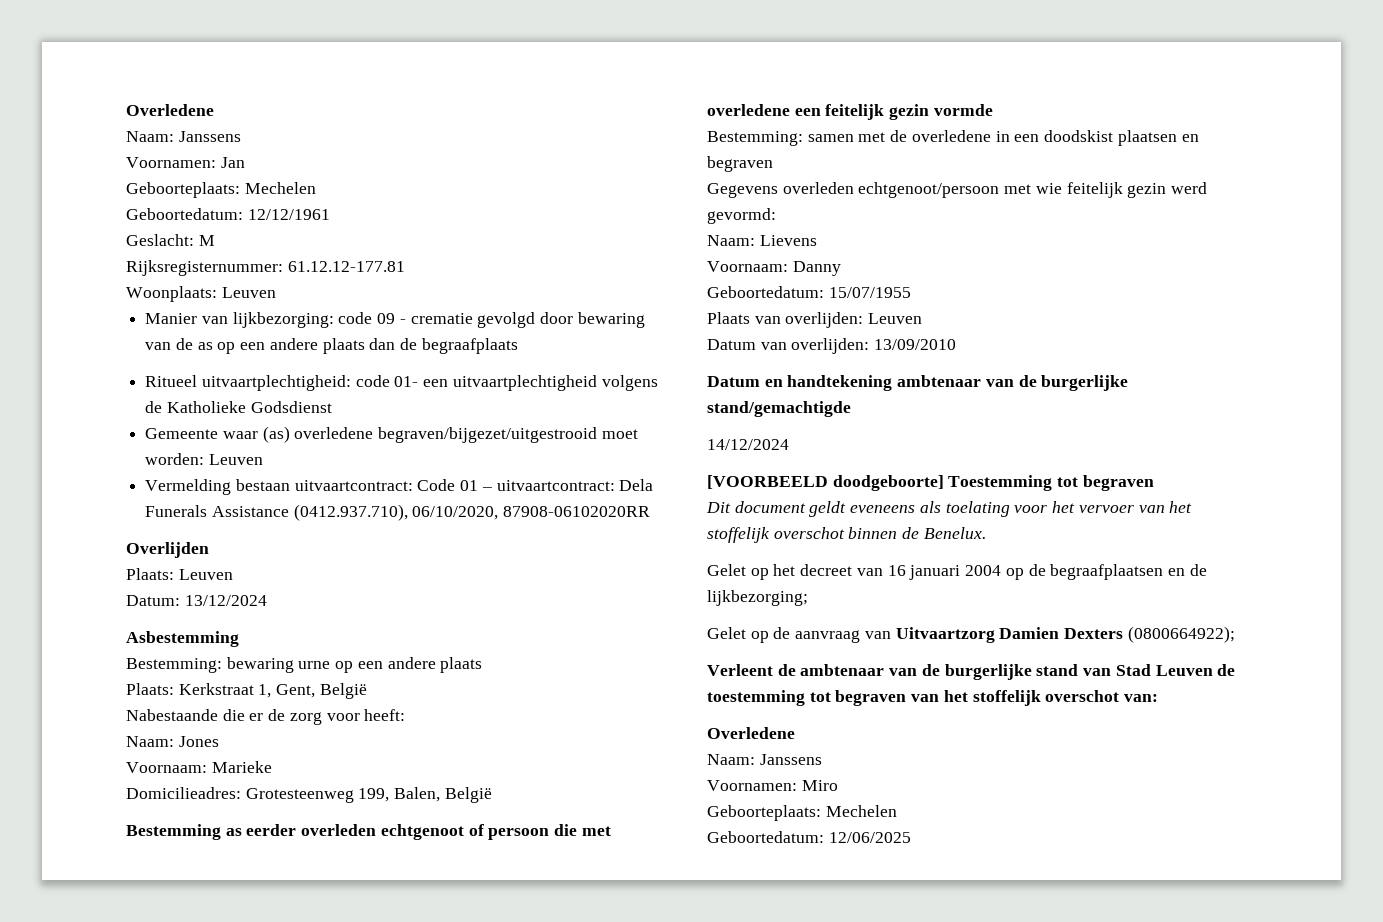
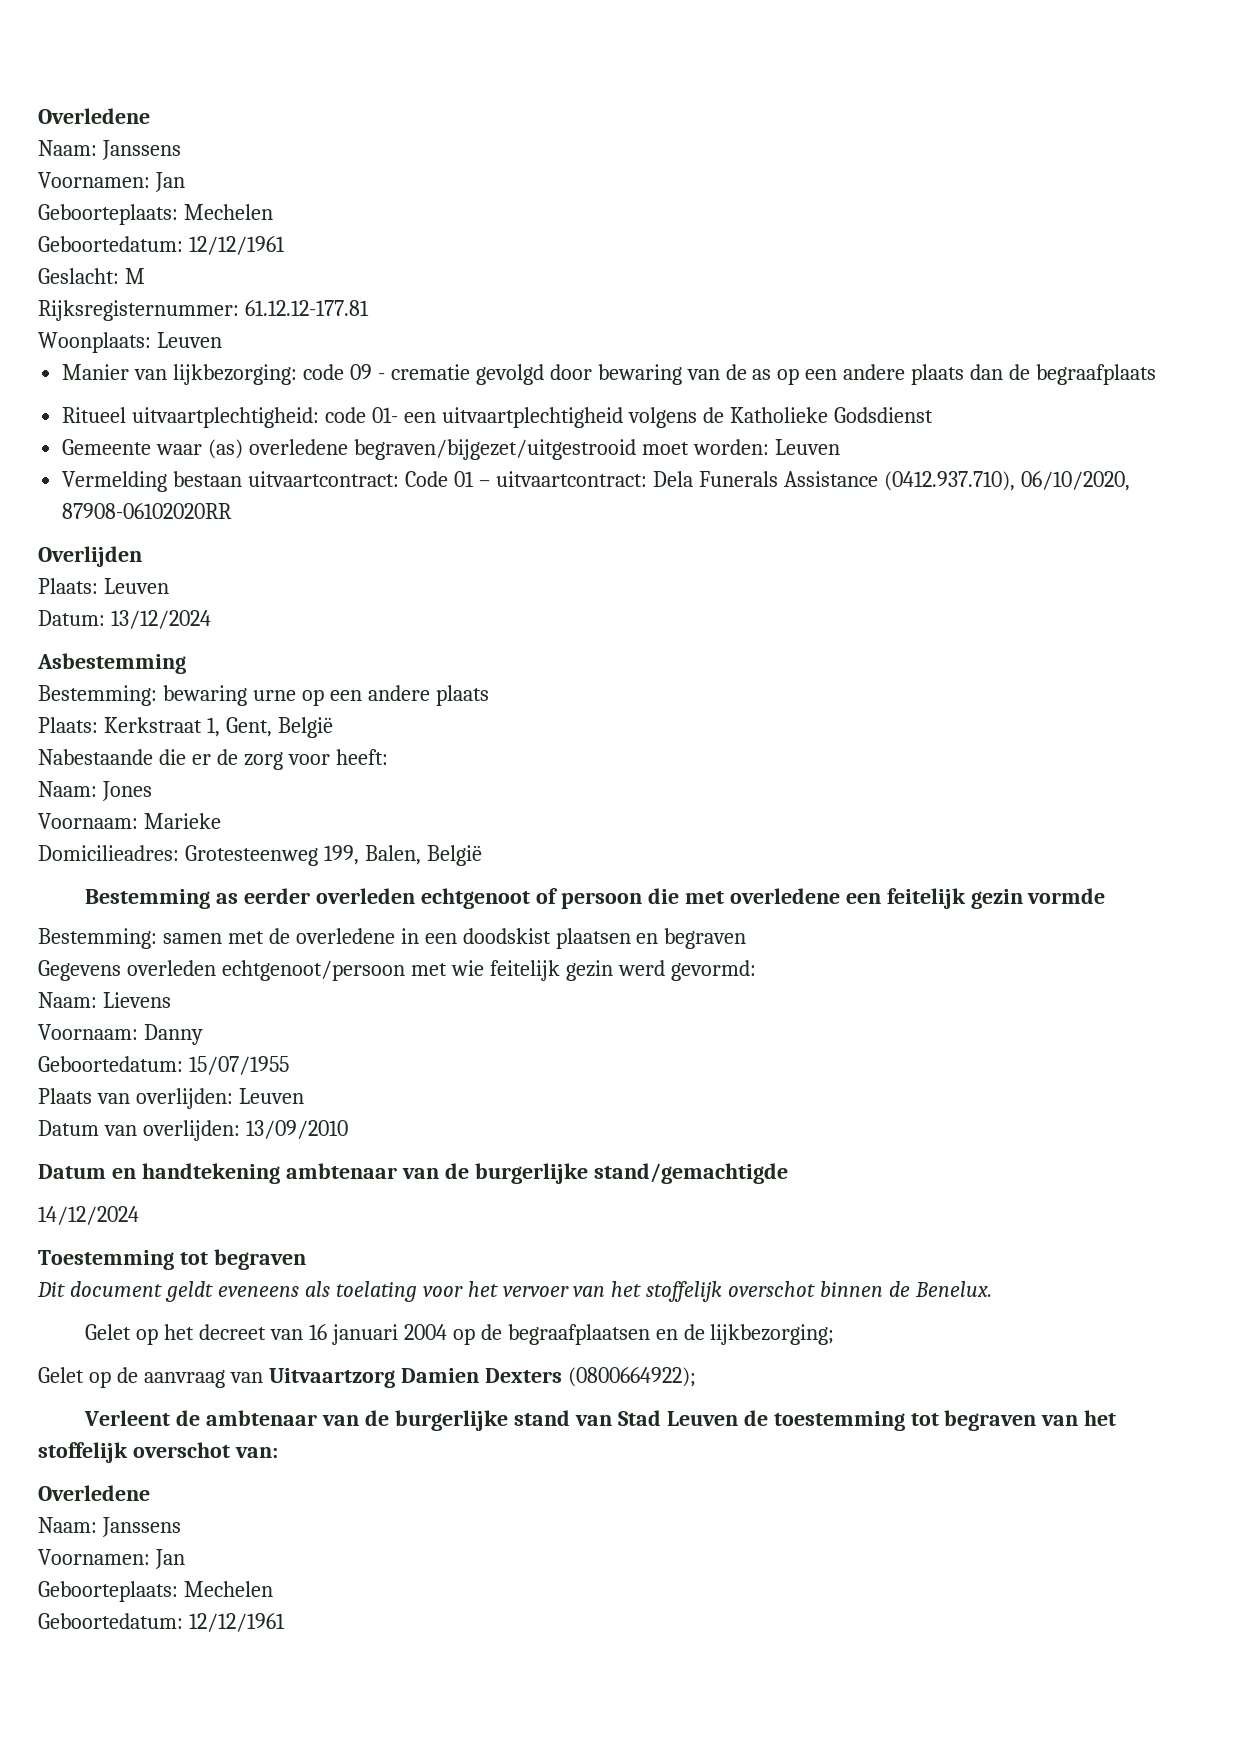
[707,475,944,491] [VOORBEELD doodgeboorte] -> (139, 1215) none
[801,780,838,791] [707,805,897,821] [707,831,911,843] Miro // Geboorteplaats: Mechelen // Geboortedatum: 12/06/2025 -> [154,1549,185,1569] [38,1581,273,1602] [38,1613,285,1632] Jan // Geboorteplaats: Mechelen // Geboortedatum: 12/12/1961

